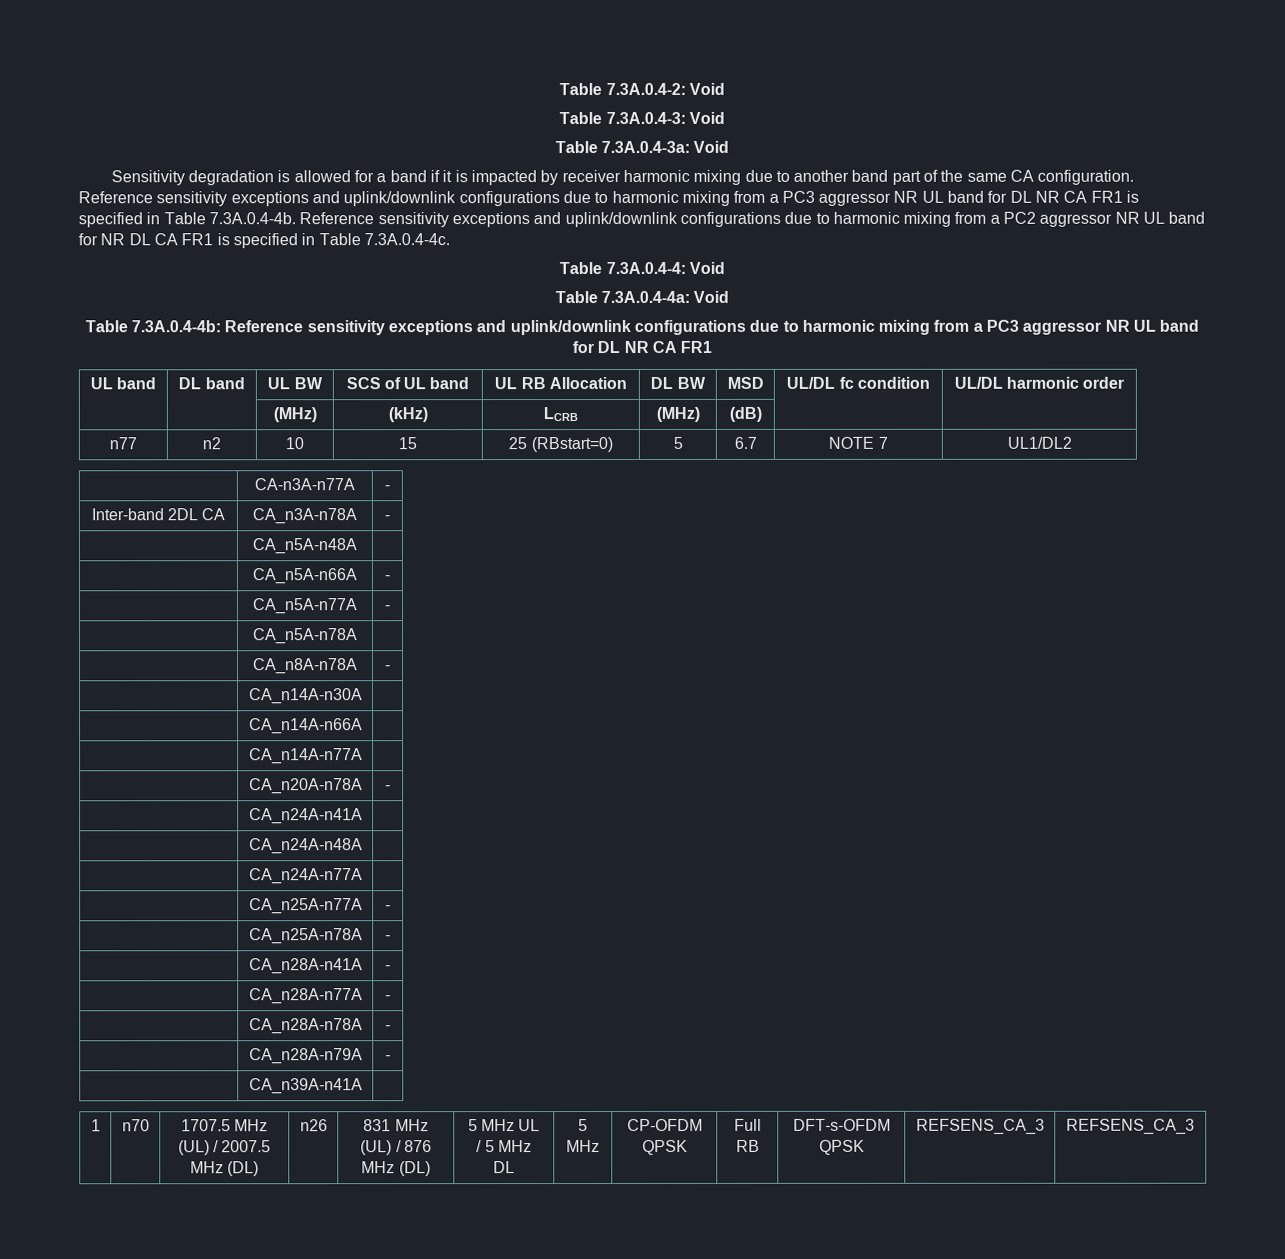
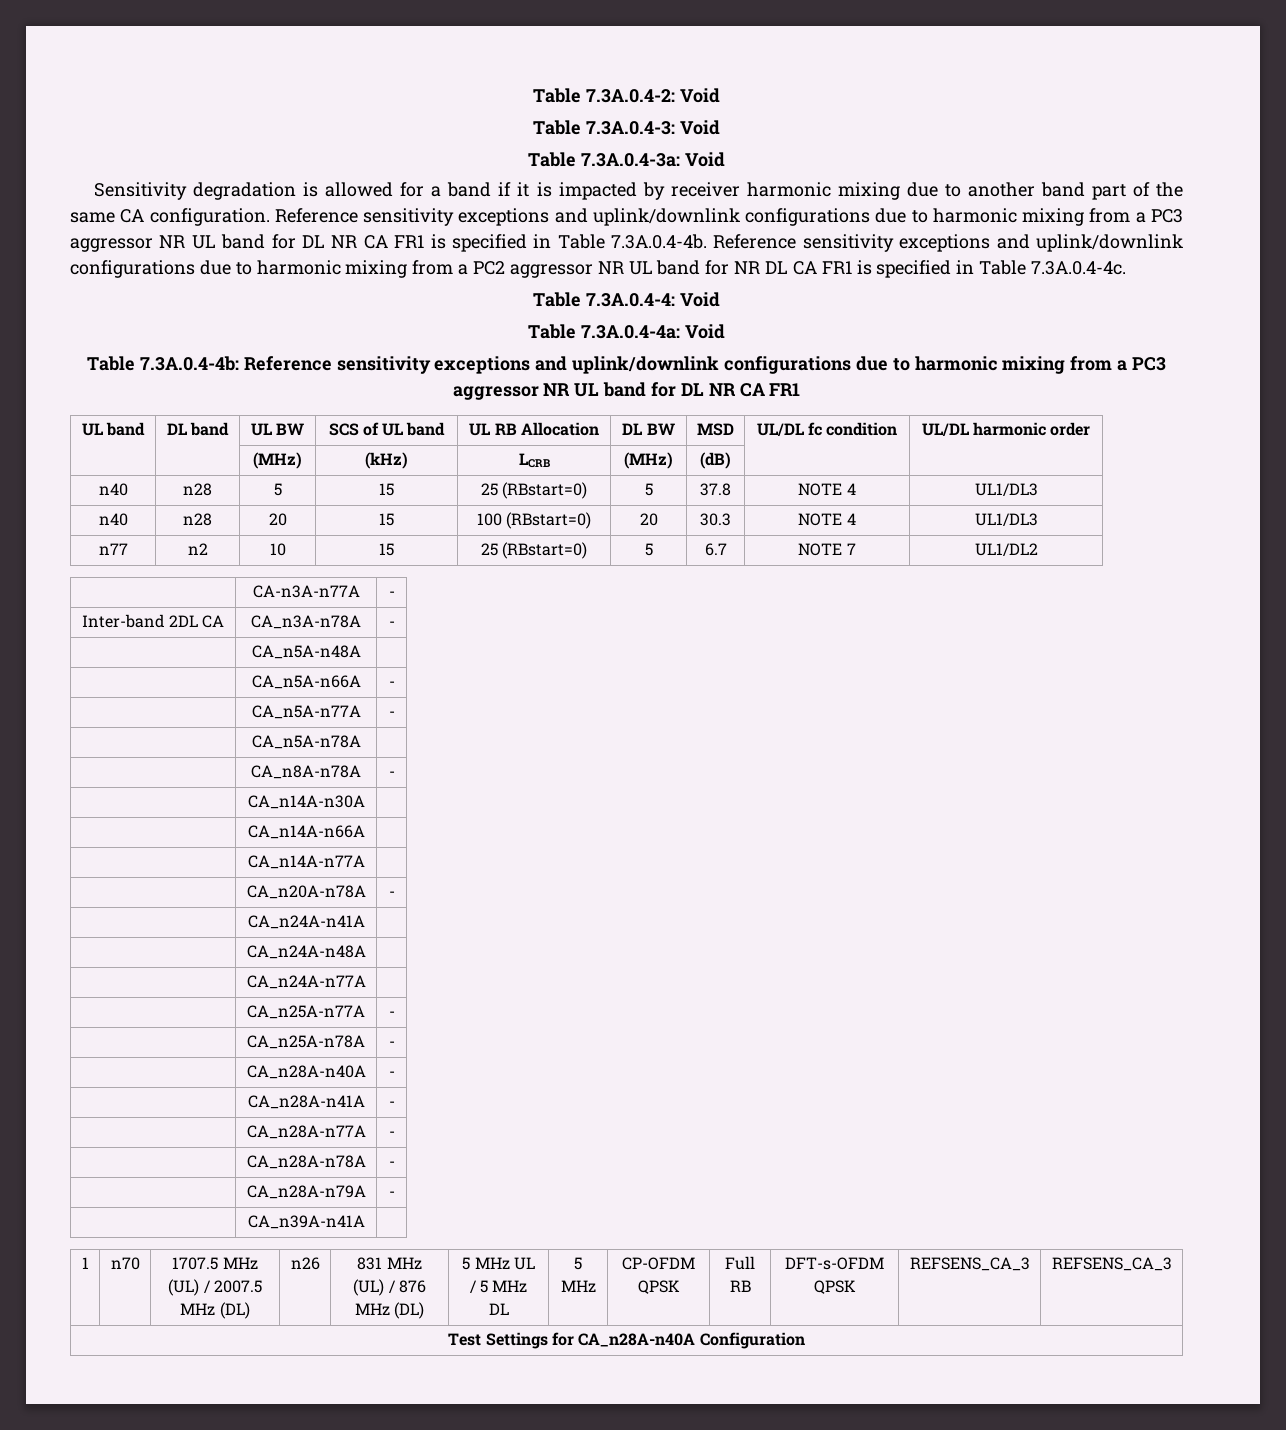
(762, 414) none -> [98,483,128,496] [183,483,212,496] [273,483,282,496] [379,483,394,496] [480,482,588,499] [644,483,653,496] [700,483,731,496] [798,483,856,496] [974,483,1038,496] [98,513,128,526] [183,513,212,526] [268,513,287,526] [379,513,394,526] [476,512,592,529] [639,513,658,526] [700,513,731,526] [798,513,856,526] [974,513,1038,526] // n40 | n28 | 5 | 15 | 25 (RBstart=0) | 5 | 37.8 | NOTE 4 | UL1/DL3 // n40 | n28 | 20 | 15 | 100 (RBstart=0) | 20 | 30.3 | NOTE 4 | UL1/DL3
(391, 938) none -> [246,1065,366,1079] [388,1071,395,1077] // | CA_n28A-n40A | -
(1195, 1126) none -> [448,1332,805,1349] // Test Settings for CA_n28A-n40A Configuration

